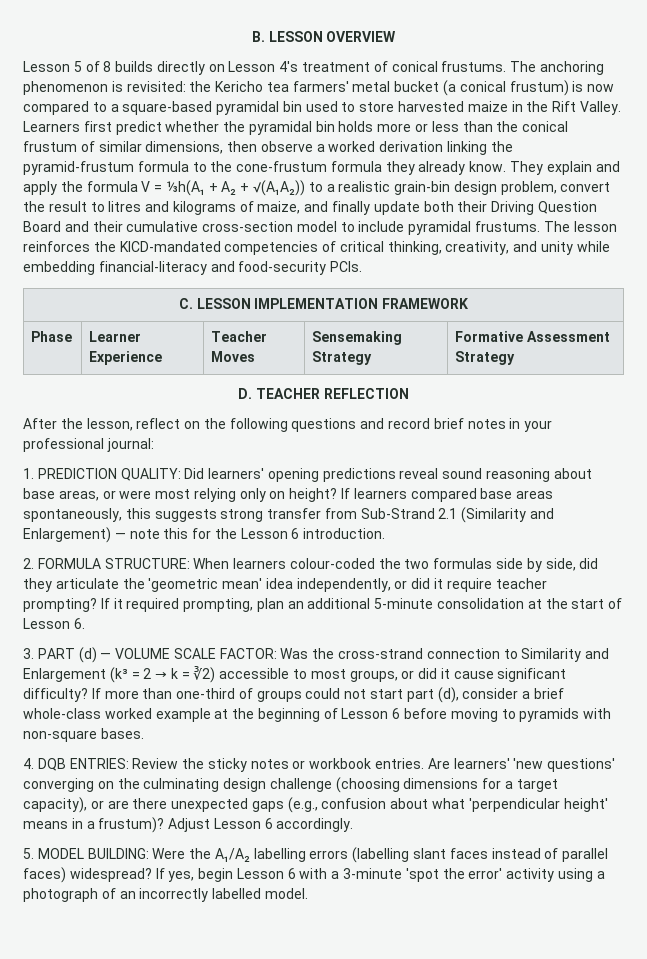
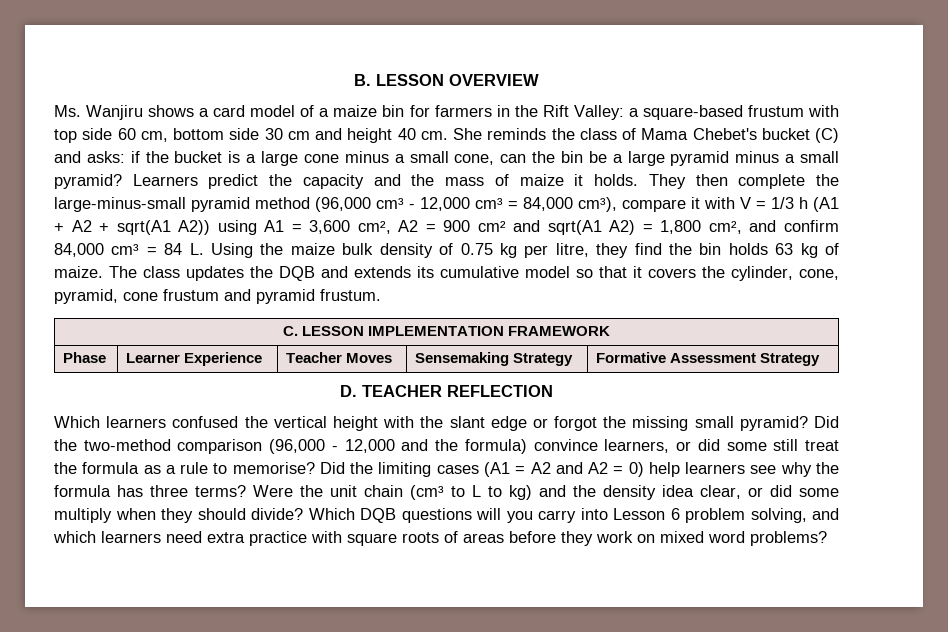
[23,61,604,75] [23,80,615,96] [23,101,621,115] [23,121,569,135] [23,141,513,155] [23,161,620,175] [23,180,611,196] [23,201,597,215] [23,221,617,235] [23,241,610,255] [23,261,363,275] Lesson 5 of 8 builds directly on Lesson 4's treatment of conical frustums. The anchoring phenomenon is revisited: the Kericho tea farmers' metal bucket (a conical frustum) is now compared to a square-based pyramidal bin used to store harvested maize in the Rift Valley. Learners first predict whether the pyramidal bin holds more or less than the conical frustum of similar dimensions, then observe a worked derivation linking the pyramid-frustum formula to the cone-frustum formula they already know. They explain and apply the formula V = ⅓h(A₁ + A₂ + √(A₁A₂)) to a realistic grain-bin design problem, convert the result to litres and kilograms of maize, and finally update both their Driving Question Board and their cumulative cross-section model to include pyramidal frustums. The lesson reinforces the KICD-mandated competencies of critical thinking, creativity, and unity while embedding financial-literacy and food-security PCIs. -> [54,105,839,120] [54,128,839,143] [54,151,840,166] [54,174,840,189] [54,197,839,212] [54,220,839,235] [54,243,839,258] [54,266,839,281] [54,289,381,304] Ms. Wanjiru shows a card model of a maize bin for farmers in the Rift Valley: a square-based frustum with top side 60 cm, bottom side 30 cm and height 40 cm. She reminds the class of Mama Chebet's bucket (C) and asks: if the bucket is a large cone minus a small cone, can the bin be a large pyramid minus a small pyramid? Learners predict the capacity and the mass of maize it holds. They then complete the large-minus-small pyramid method (96,000 cm³ - 12,000 cm³ = 84,000 cm³), compare it with V = 1/3 h (A1 + A2 + sqrt(A1 A2)) using A1 = 3,600 cm², A2 = 900 cm² and sqrt(A1 A2) = 1,800 cm², and confirm 84,000 cm³ = 84 L. Using the maize bulk density of 0.75 kg per litre, they find the bin holds 63 kg of maize. The class updates the DQB and extends its cumulative model so that it covers the cylinder, cone, pyramid, cone frustum and pyramid frustum.
[23,418,553,432] [23,438,154,452] [23,468,592,482] [23,488,554,502] [23,507,555,523] [23,527,386,543] [23,558,599,572] [23,578,547,592] [23,598,623,612] [23,618,85,629] [23,647,610,663] [23,666,567,683] [23,687,564,703] [23,708,612,722] [23,728,144,742] [23,758,616,772] [23,777,558,793] [23,797,608,813] [23,817,354,833] [23,847,609,863] [23,867,605,883] [23,888,308,902] After the lesson, reflect on the following questions and record brief notes in your professional journal: // 1. PREDICTION QUALITY: Did learners' opening predictions reveal sound reasoning about base areas, or were most relying only on height? If learners compared base areas spontaneously, this suggests strong transfer from Sub-Strand 2.1 (Similarity and Enlargement) — note this for the Lesson 6 introduction. // 2. FORMULA STRUCTURE: When learners colour-coded the two formulas side by side, did they articulate the 'geometric mean' idea independently, or did it require teacher prompting? If it required prompting, plan an additional 5-minute consolidation at the start of Lesson 6. // 3. PART (d) — VOLUME SCALE FACTOR: Was the cross-strand connection to Similarity and Enlargement (k³ = 2 → k = ∛2) accessible to most groups, or did it cause significant difficulty? If more than one-third of groups could not start part (d), consider a brief whole-class worked example at the beginning of Lesson 6 before moving to pyramids with non-square bases. // 4. DQB ENTRIES: Review the sticky notes or workbook entries. Are learners' 'new questions' converging on the culminating design challenge (choosing dimensions for a target capacity), or are there unexpected gaps (e.g., confusion about what 'perpendicular height' means in a frustum)? Adjust Lesson 6 accordingly. // 5. MODEL BUILDING: Were the A₁/A₂ labelling errors (labelling slant faces instead of parallel faces) widespread? If yes, begin Lesson 6 with a 3-minute 'spot the error' activity using a photograph of an incorrectly labelled model. -> [54,416,839,431] [54,439,840,454] [54,462,839,477] [54,485,839,500] [54,508,839,523] [53,531,827,546] Which learners confused the vertical height with the slant edge or forgot the missing small pyramid? Did the two-method comparison (96,000 - 12,000 and the formula) convince learners, or did some still treat the formula as a rule to memorise? Did the limiting cases (A1 = A2 and A2 = 0) help learners see why the formula has three terms? Were the unit chain (cm³ to L to kg) and the density idea clear, or did some multiply when they should divide? Which DQB questions will you carry into Lesson 6 problem solving, and which learners need extra practice with square roots of areas before they work on mixed word problems?

